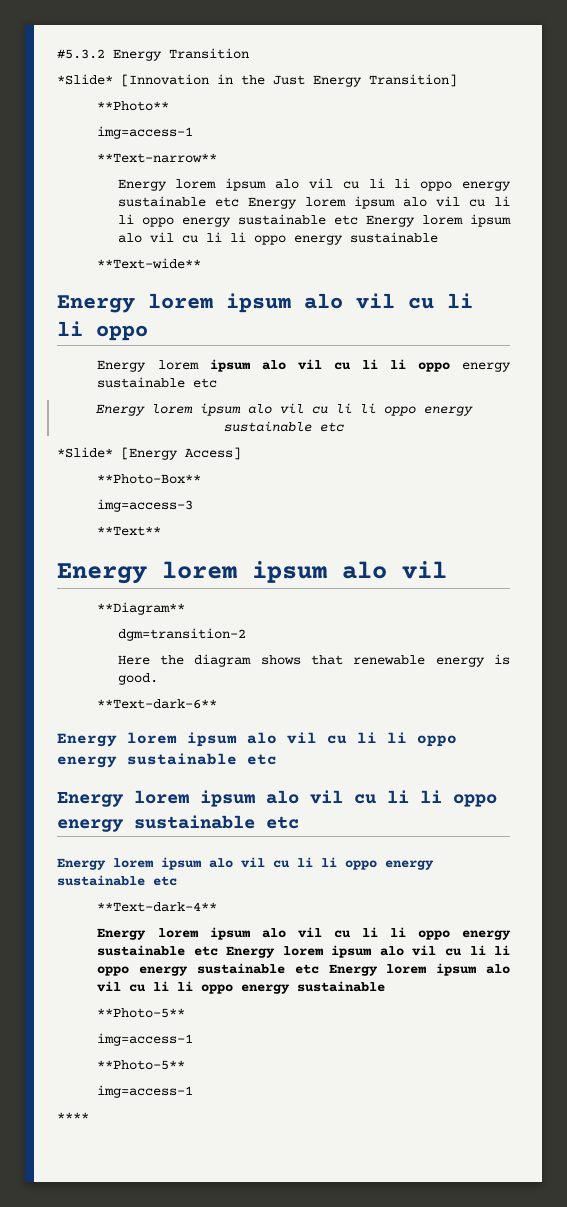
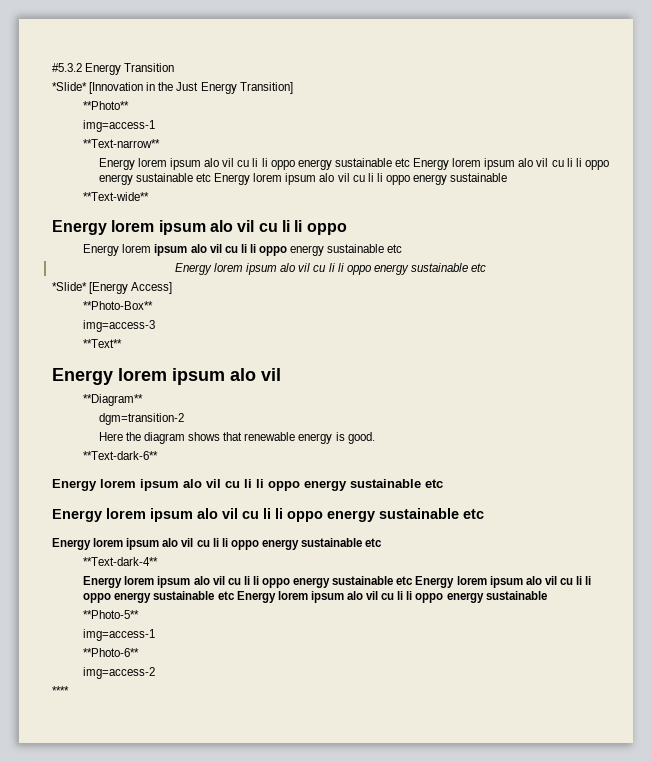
[97,1060,186,1070] [97,1085,194,1098] **Photo-5** // img=access-1 -> [83,648,140,657] [83,667,156,679] **Photo-6** // img=access-2

